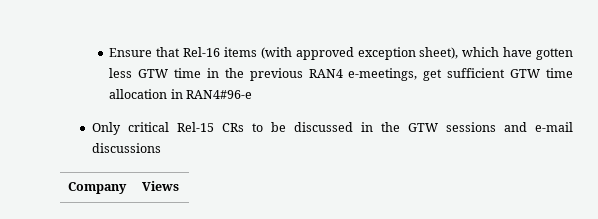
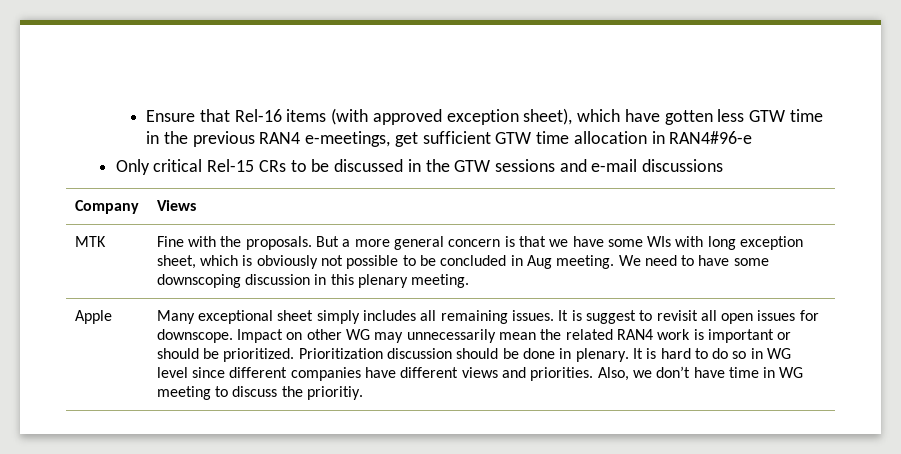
(179, 186) none -> [74,236,106,247] [156,236,804,250] [156,255,769,269] [156,274,470,288] [74,310,112,324] [156,310,819,324] [156,329,792,343] [156,348,792,362] [156,366,804,381] [156,386,363,400] // MTK | Fine with the proposals. But a more general concern is that we have some WIs with long exception sheet, which is obviously not possible to be concluded in Aug meeting. We need to have some downscoping discussion in this plenary meeting. // Apple | Many exceptional sheet simply includes all remaining issues. It is suggest to revisit all open issues for downscope. Impact on other WG may unnecessarily mean the related RAN4 work is important or should be prioritized. Prioritization discussion should be done in plenary. It is hard to do so in WG level since different companies have different views and priorities. Also, we don’t have time in WG meeting to discuss the prioritiy.

